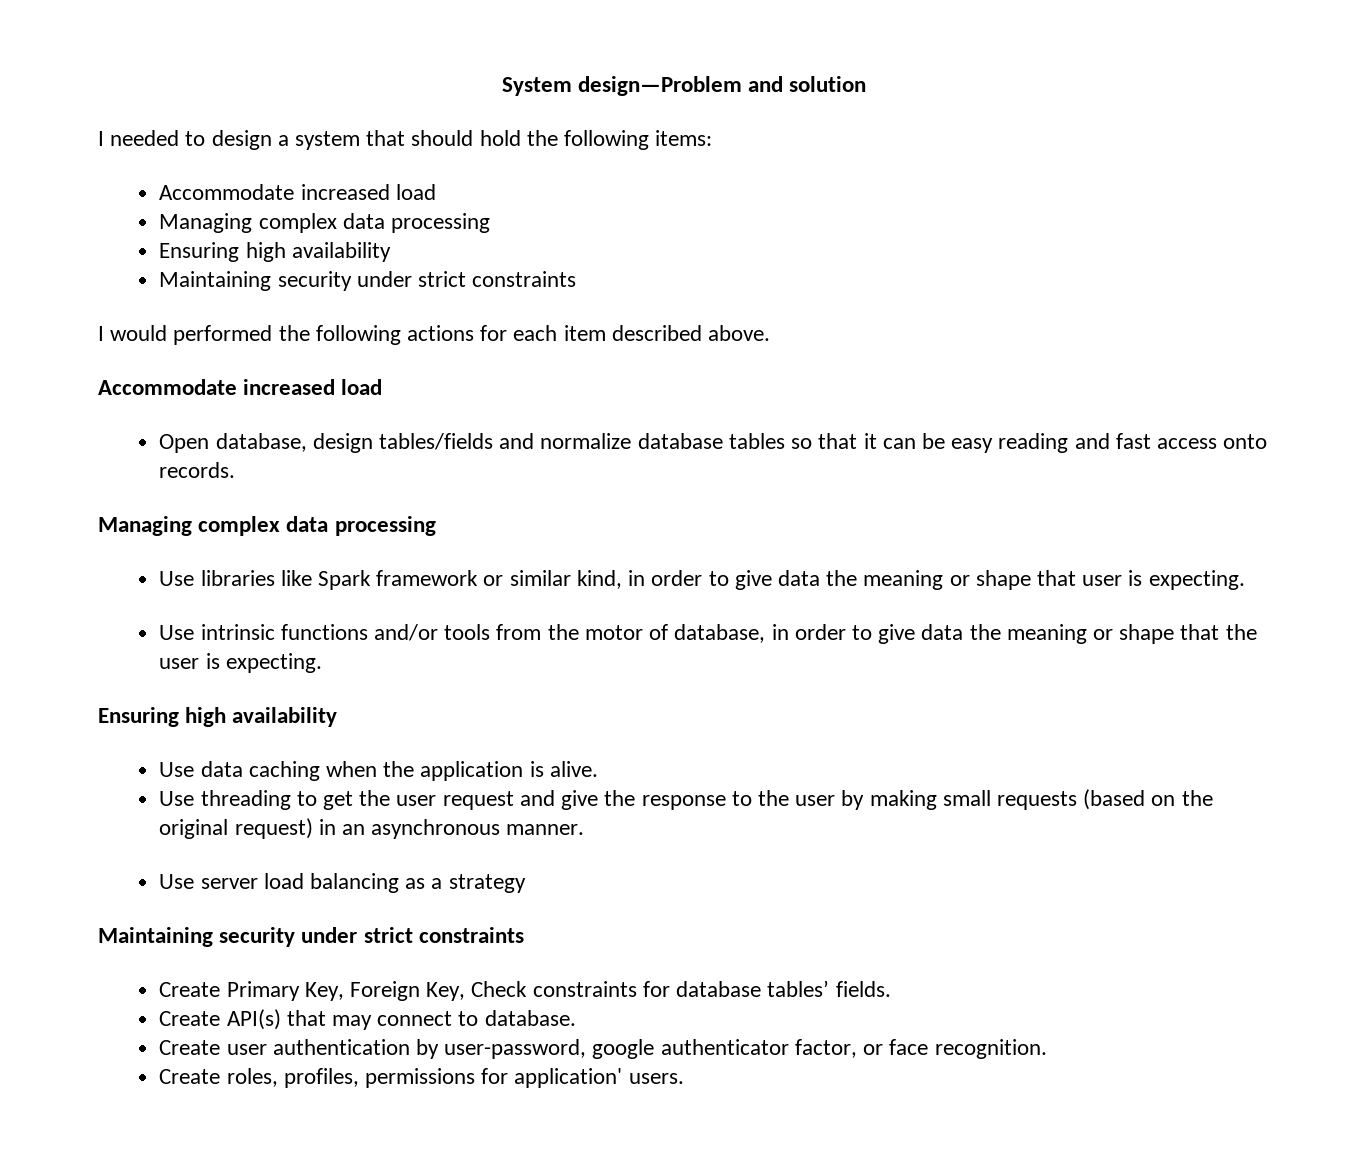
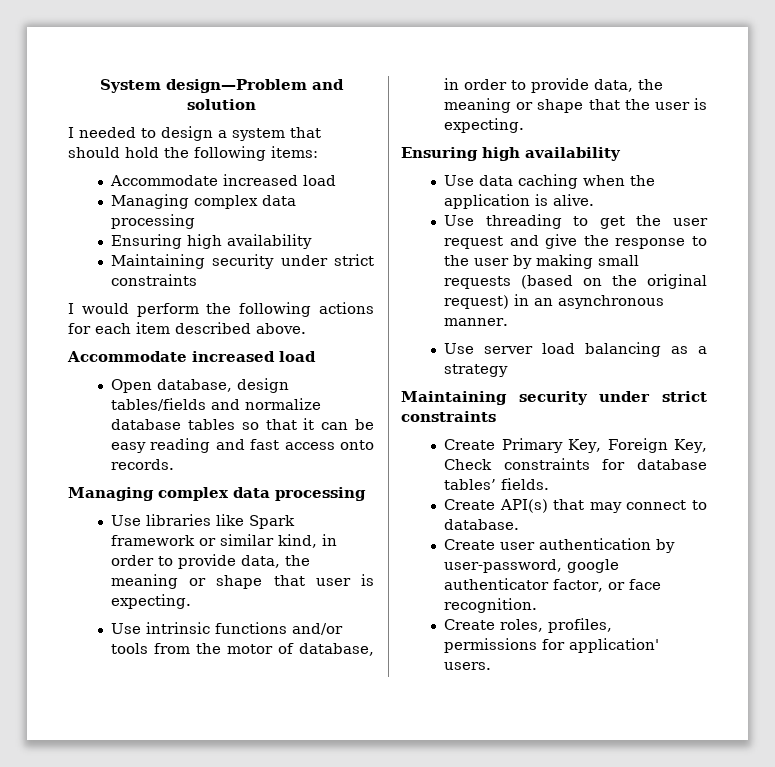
[173,325,273,345] performed -> [136,303,199,317] perform
[734,570,820,590] give data -> [178,554,281,569] provide data,
[878,624,964,644] give data -> [531,78,634,93] provide data,

